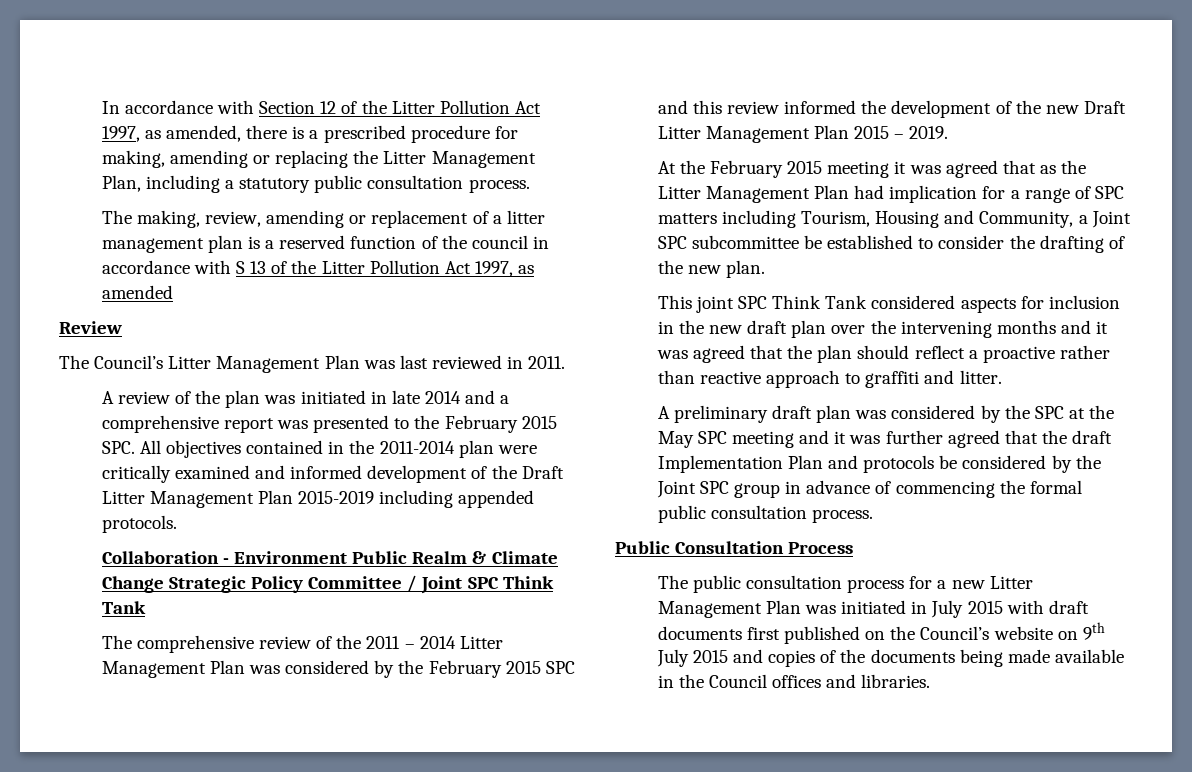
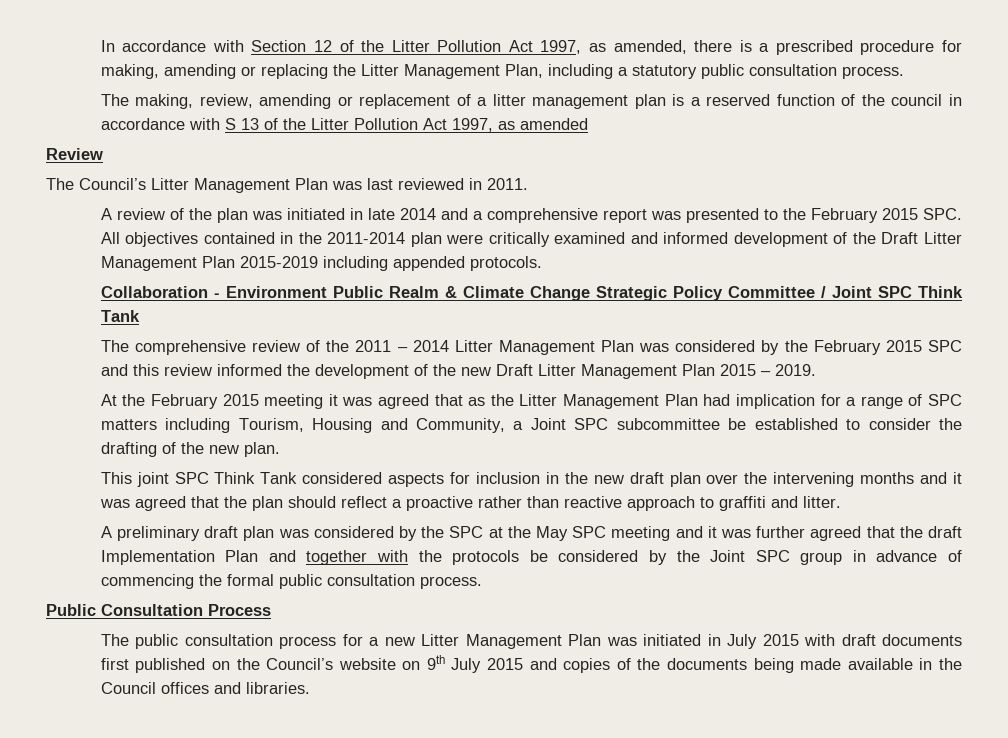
(859, 462) none -> [306,550,442,565] together with the

